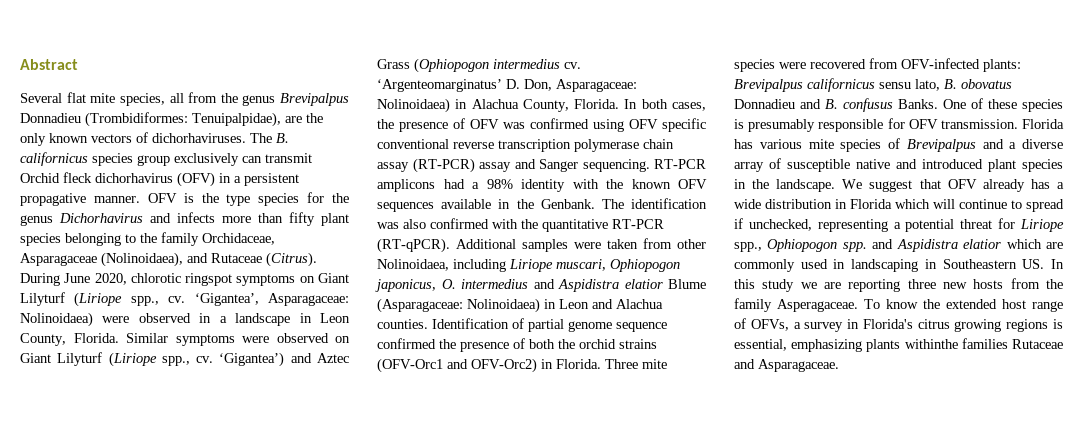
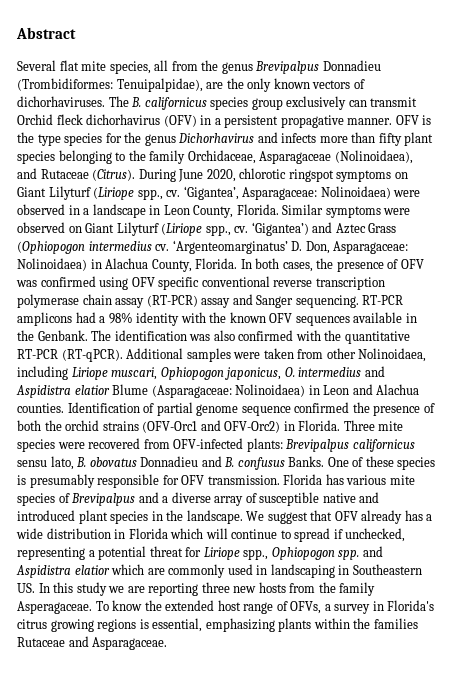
[904,339,958,349] withinthe -> [313,618,371,629] within the

